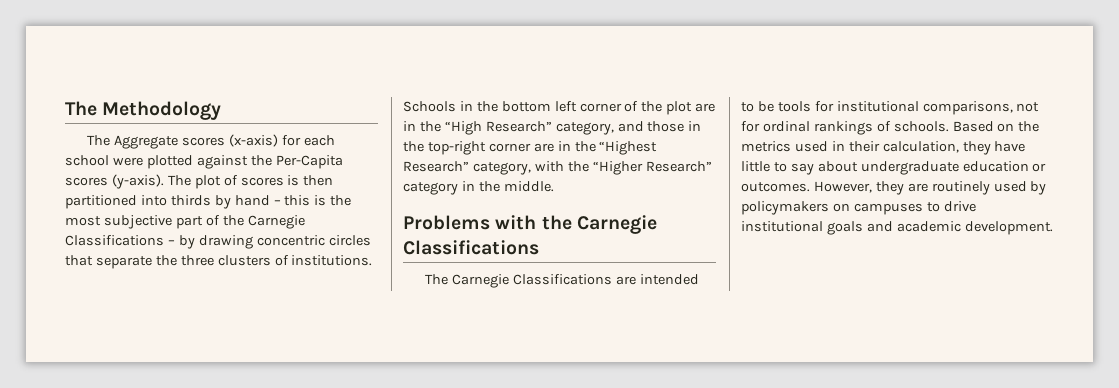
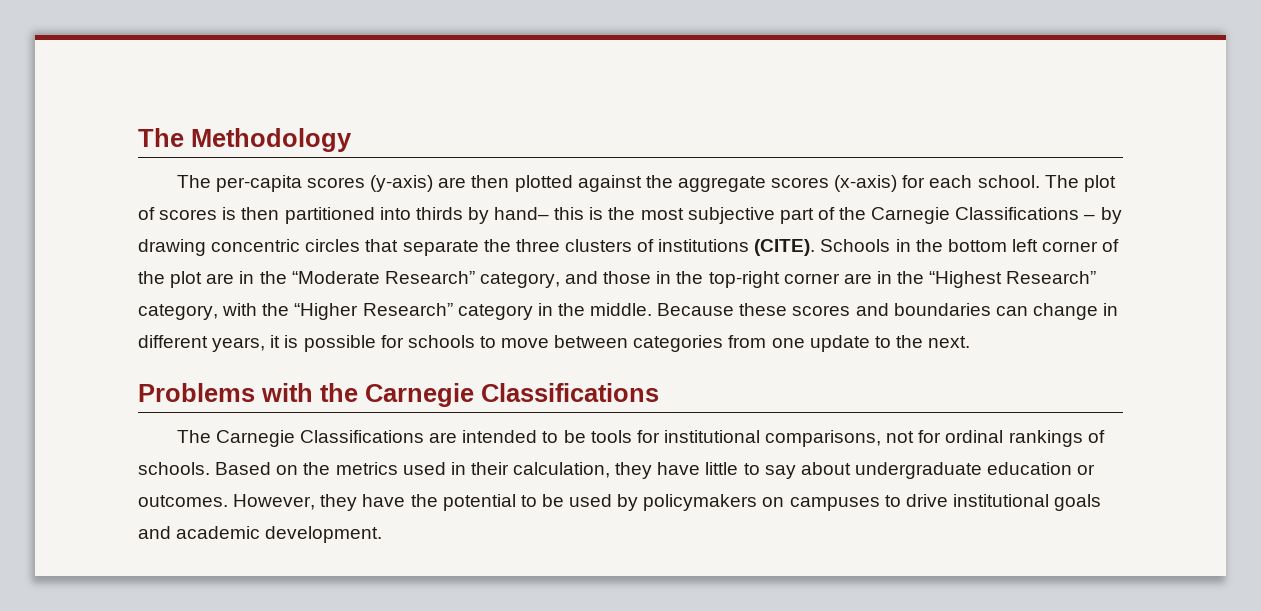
[114,134,336,149] [65,155,343,169] [65,174,164,189] Aggregate scores (x-axis) for each school were plotted against the Per-Capita scores (y-axis). -> [215,175,1040,192] per-capita scores (y-axis) are then plotted against the aggregate scores (x-axis) for each school.
[234,195,281,206] hand – -> [494,207,550,220] hand–
[291,255,373,266] institutions. -> [658,239,816,256] institutions (CITE).
[444,121,482,135] “High -> [291,271,380,284] “Moderate
(554, 186) none -> [657,303,1119,320] [138,335,971,352] Because these scores and boundaries can change in different years, it is possible for schools to move between categories from one update to the next.
[907,181,990,195] are routinely -> [362,494,564,511] have the potential to be

